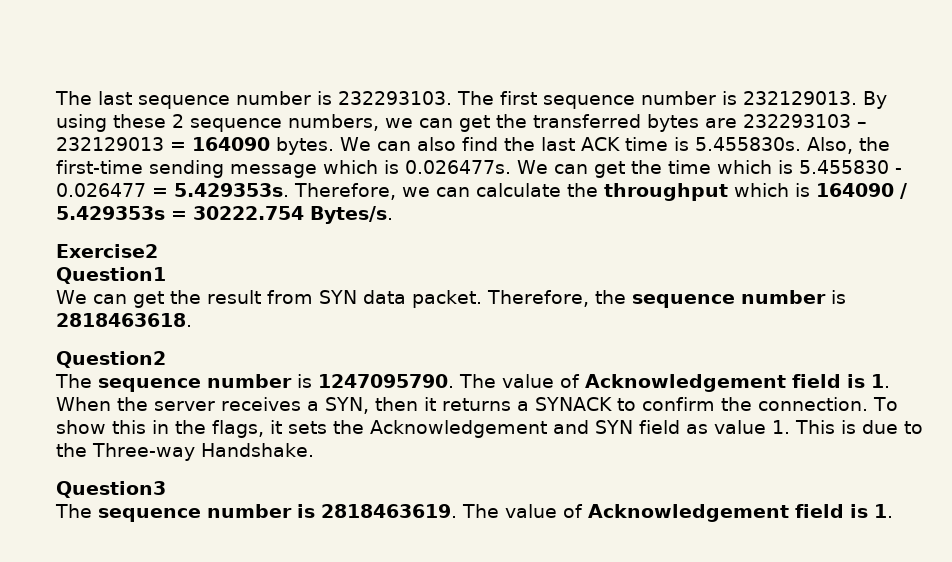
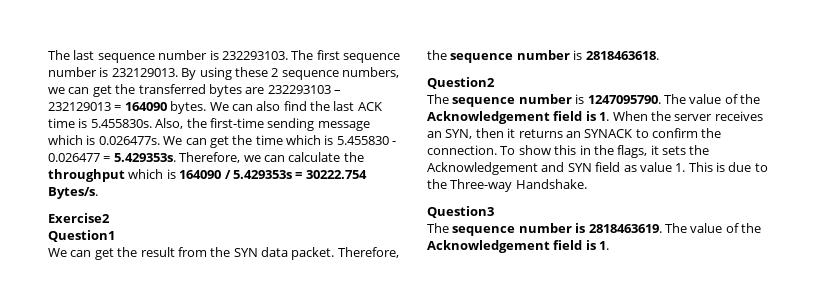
(313, 297) none -> [210,247,231,257] the
(580, 381) none -> [740,94,760,104] the
[307,401,319,411] a -> [427,131,442,138] an
[517,401,529,411] a -> [565,131,581,138] an
(583, 511) none -> [741,223,761,233] the

